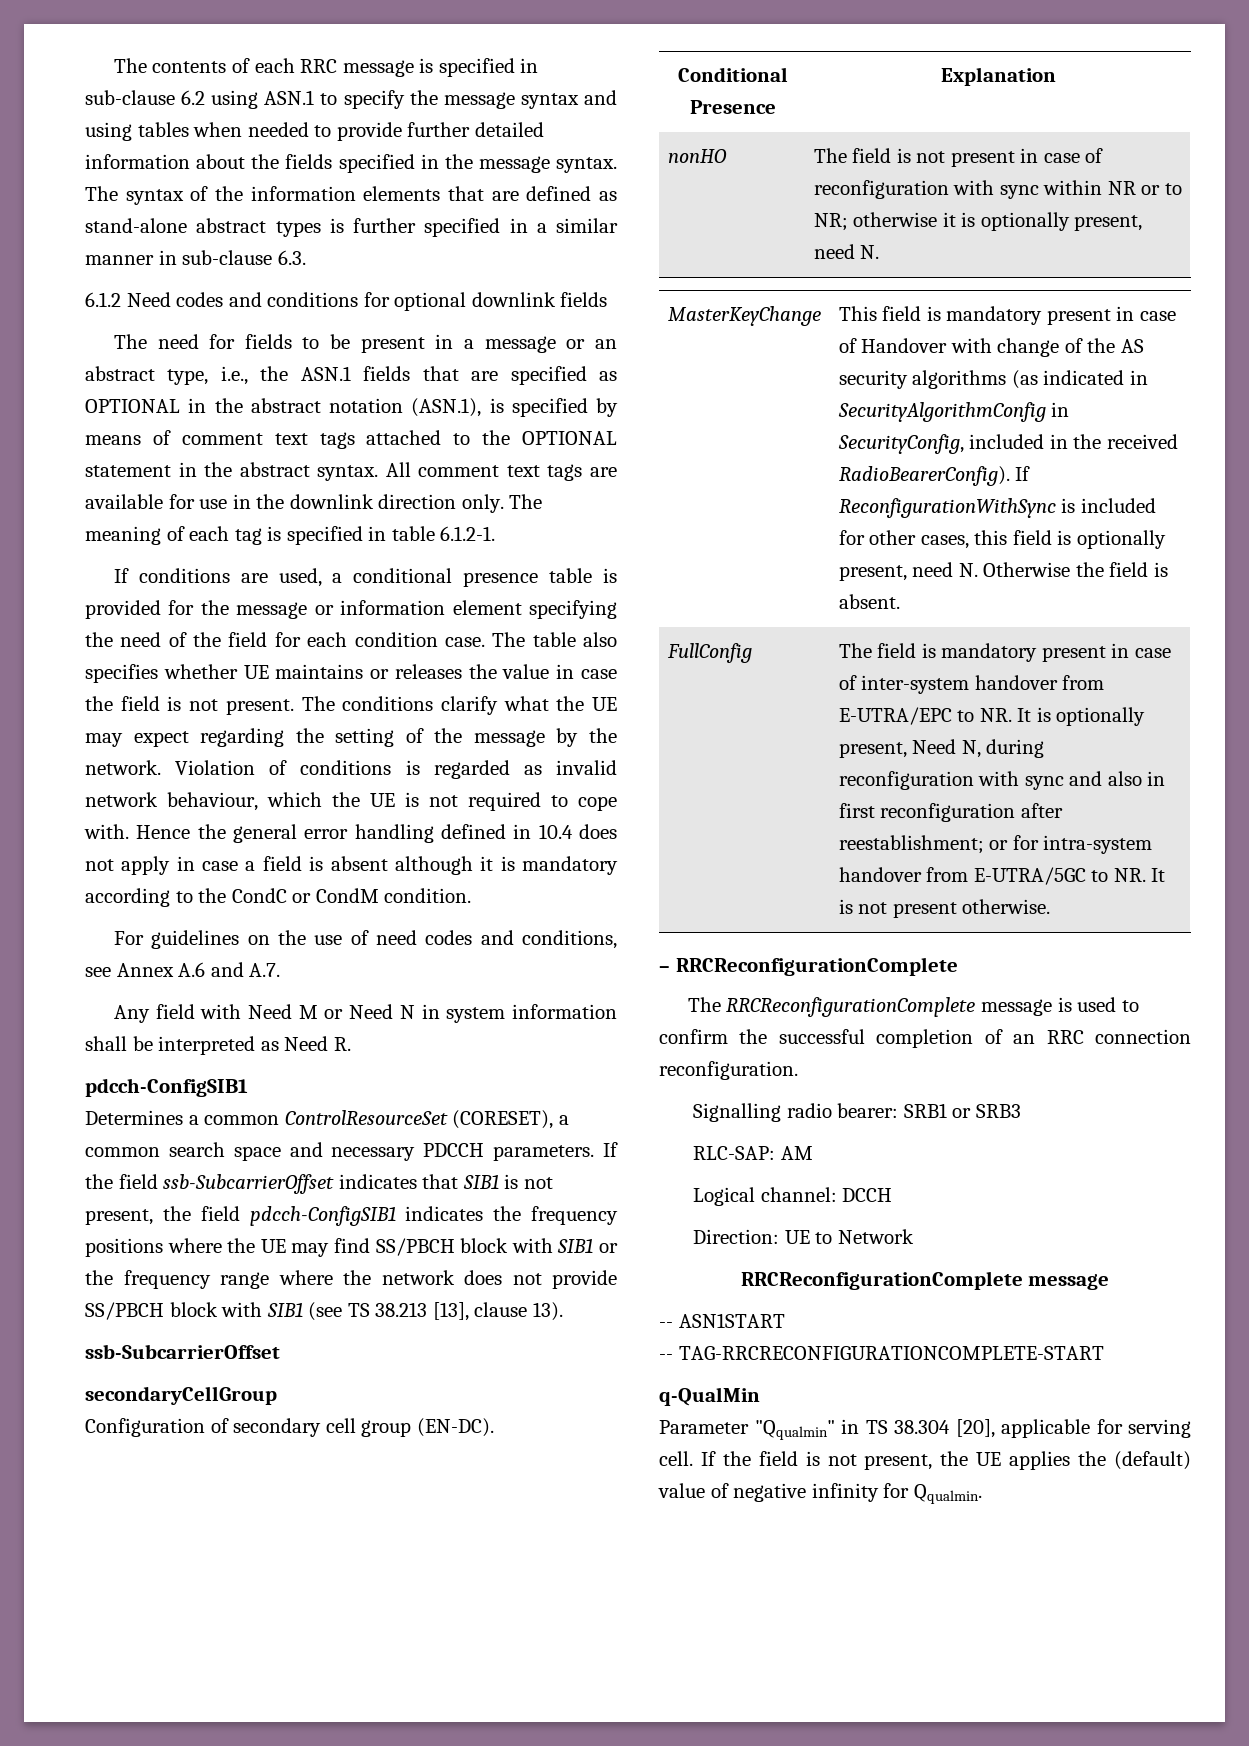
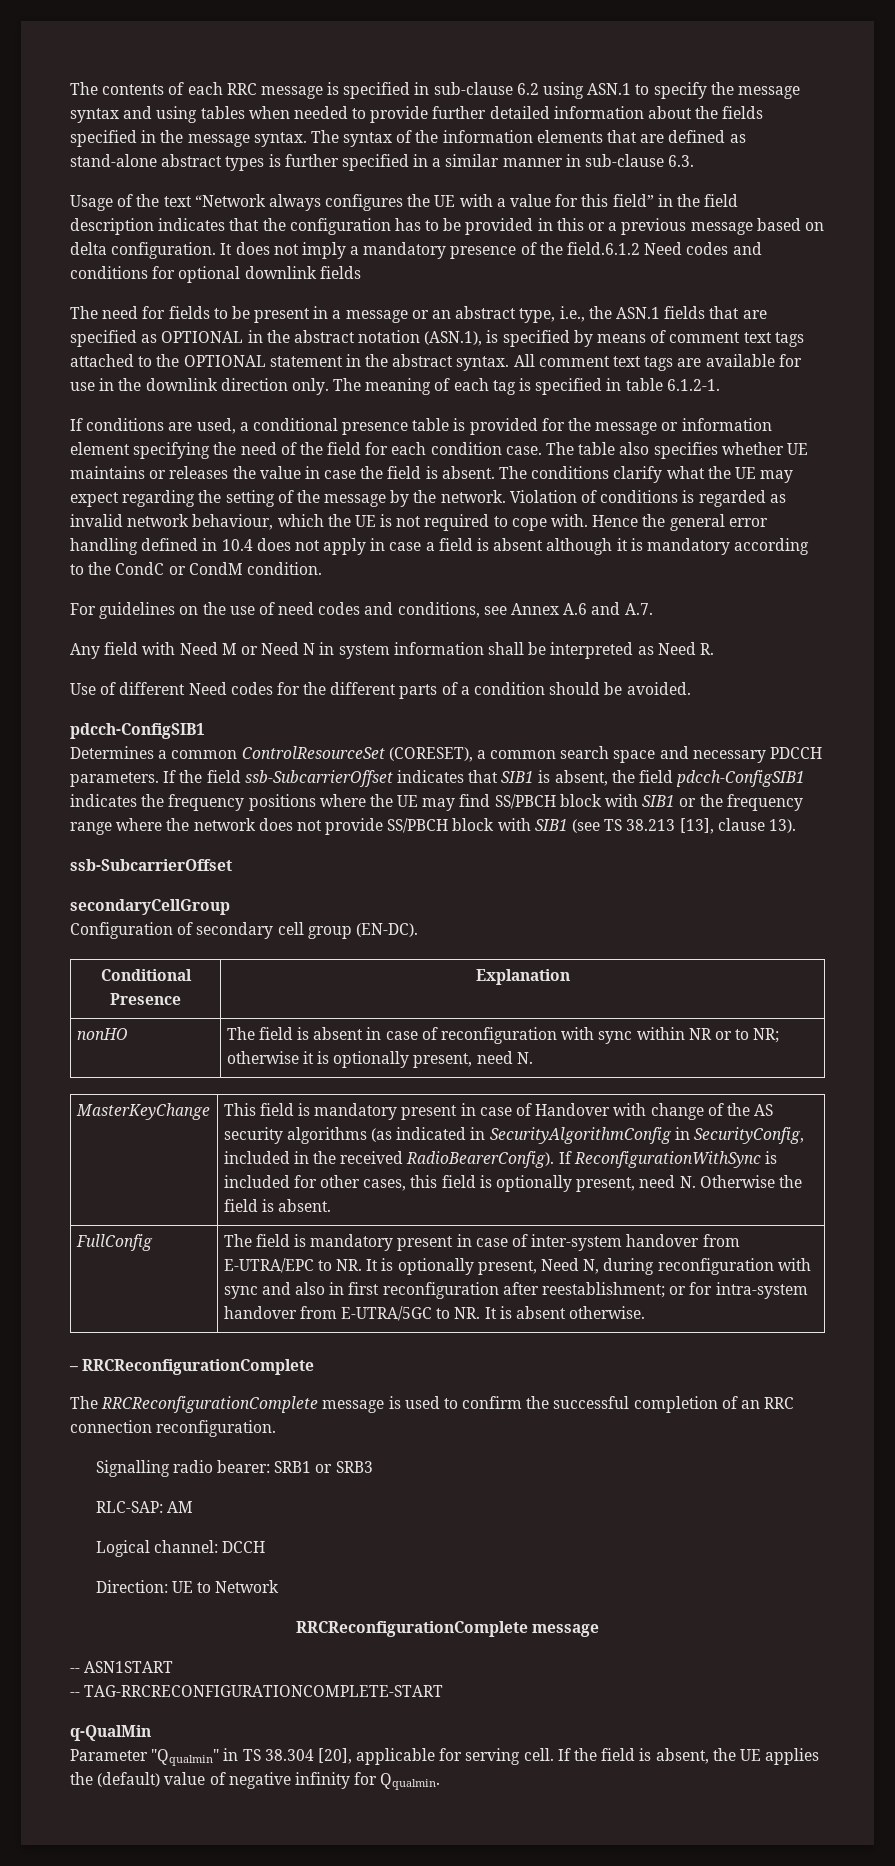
[85,292,121,307] 6.1.2 -> [70,194,739,211] [70,218,824,235] [70,242,641,259] Usage of the text “Network always configures the UE with a value for this field” in the field description indicates that the configuration has to be provided in this or a previous message based on delta configuration. It does not imply a mandatory presence of the field.6.1.2
[189,699,294,715] not present. -> [441,466,495,479] absent.
(351, 1044) none -> [70,682,691,699] // Use of different Need codes for the different parts of a condition should be avoided.
[523,1177,553,1189] [85,1209,153,1225] not present, -> [554,770,608,786] absent,
[916,151,1015,167] not present -> [313,1027,364,1040] absent
[858,902,957,918] not present -> [515,1306,566,1319] absent
[827,1454,933,1470] not present, -> [655,1748,709,1764] absent,

